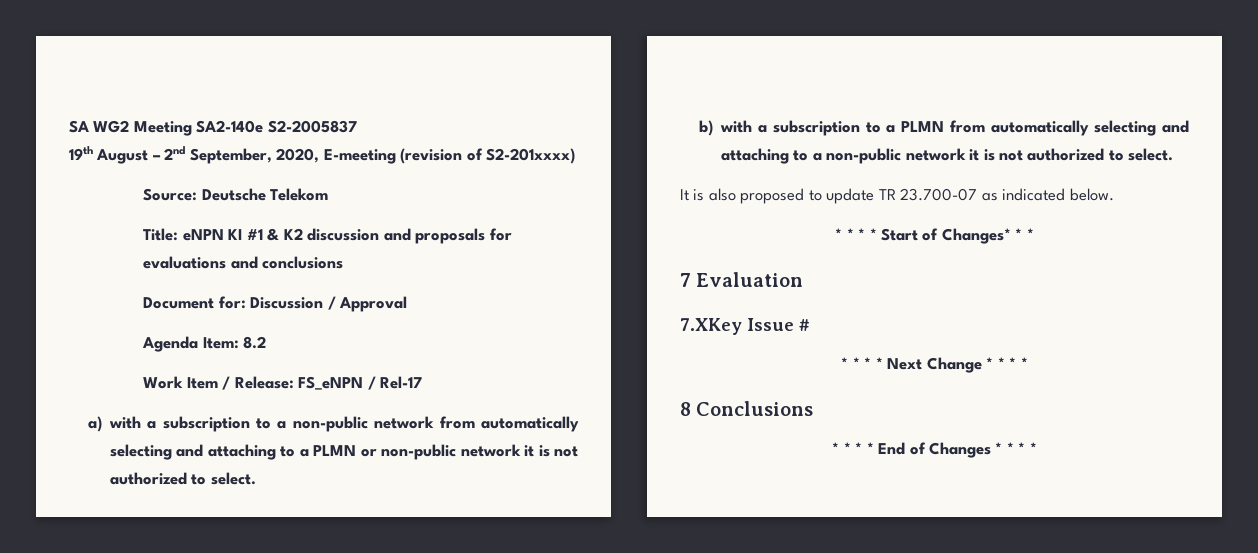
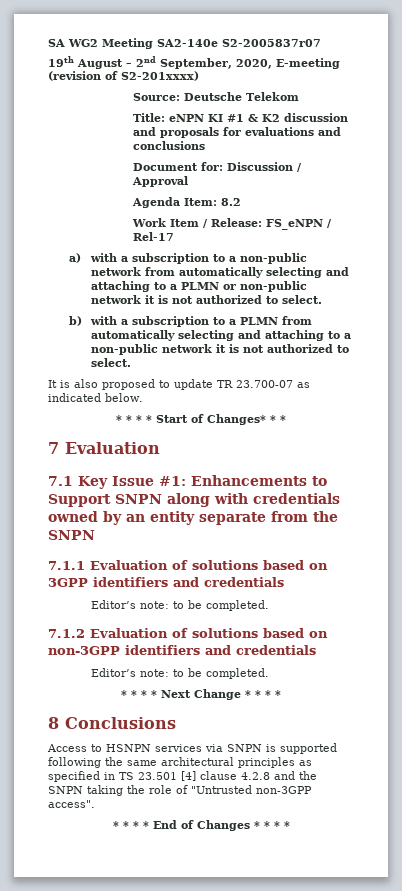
[267,120,357,133] S2-2005837 -> [222,39,321,47] S2-2005837r07
[680,318,810,335] 7.XKey Issue # -> [48,475,327,489] [48,493,340,507] [48,511,338,525] [48,530,95,540] [48,560,328,570] [48,577,284,587] [90,600,269,611] [48,628,328,638] [48,645,316,655] [90,668,269,679] 7.1 Key Issue #1: Enhancements to Support SNPN along with credentials owned by an entity separate from the SNPN // 7.1.1 Evaluation of solutions based on 3GPP identifiers and credentials // Editor’s note: to be completed. // 7.1.2 Evaluation of solutions based on non-3GPP identifiers and credentials // Editor’s note: to be completed.
(814, 408) none -> [47,743,337,754] [48,757,312,768] [48,771,317,782] [48,785,312,796] [48,800,95,808] // Access to HSNPN services via SNPN is supported following the same architectural principles as specified in TS 23.501 [4] clause 4.2.8 and the SNPN taking the role of "Untrusted non-3GPP access".

